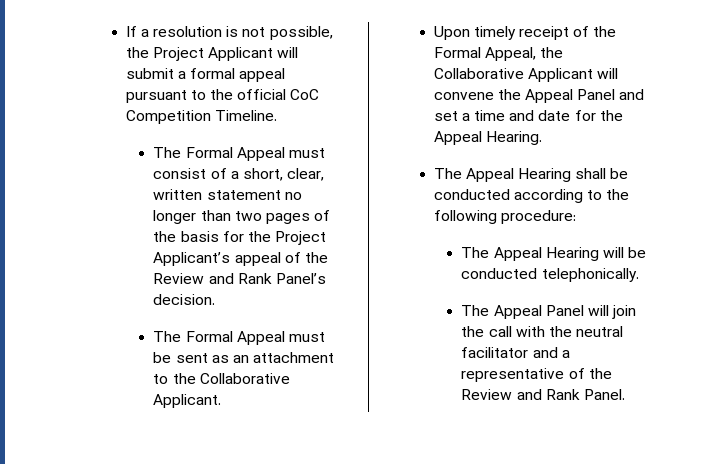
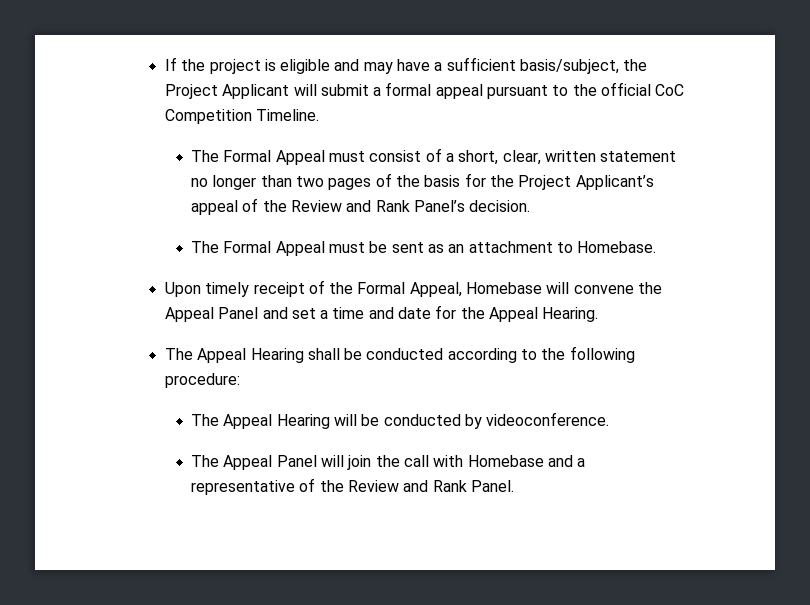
[140,26,333,40] a resolution is not possible, -> [181,57,620,74] the project is eligible and may have a sufficient basis/subject,
[172,373,290,384] [153,394,222,408] the Collaborative Applicant. -> [577,241,657,253] Homebase.
[540,47,564,58] [433,68,593,82] the Collaborative Applicant -> [466,282,543,294] Homebase
[541,268,639,282] telephonically. -> [465,412,610,429] by videoconference.
[548,326,624,337] [461,347,529,358] the neutral facilitator -> [467,455,544,467] Homebase

